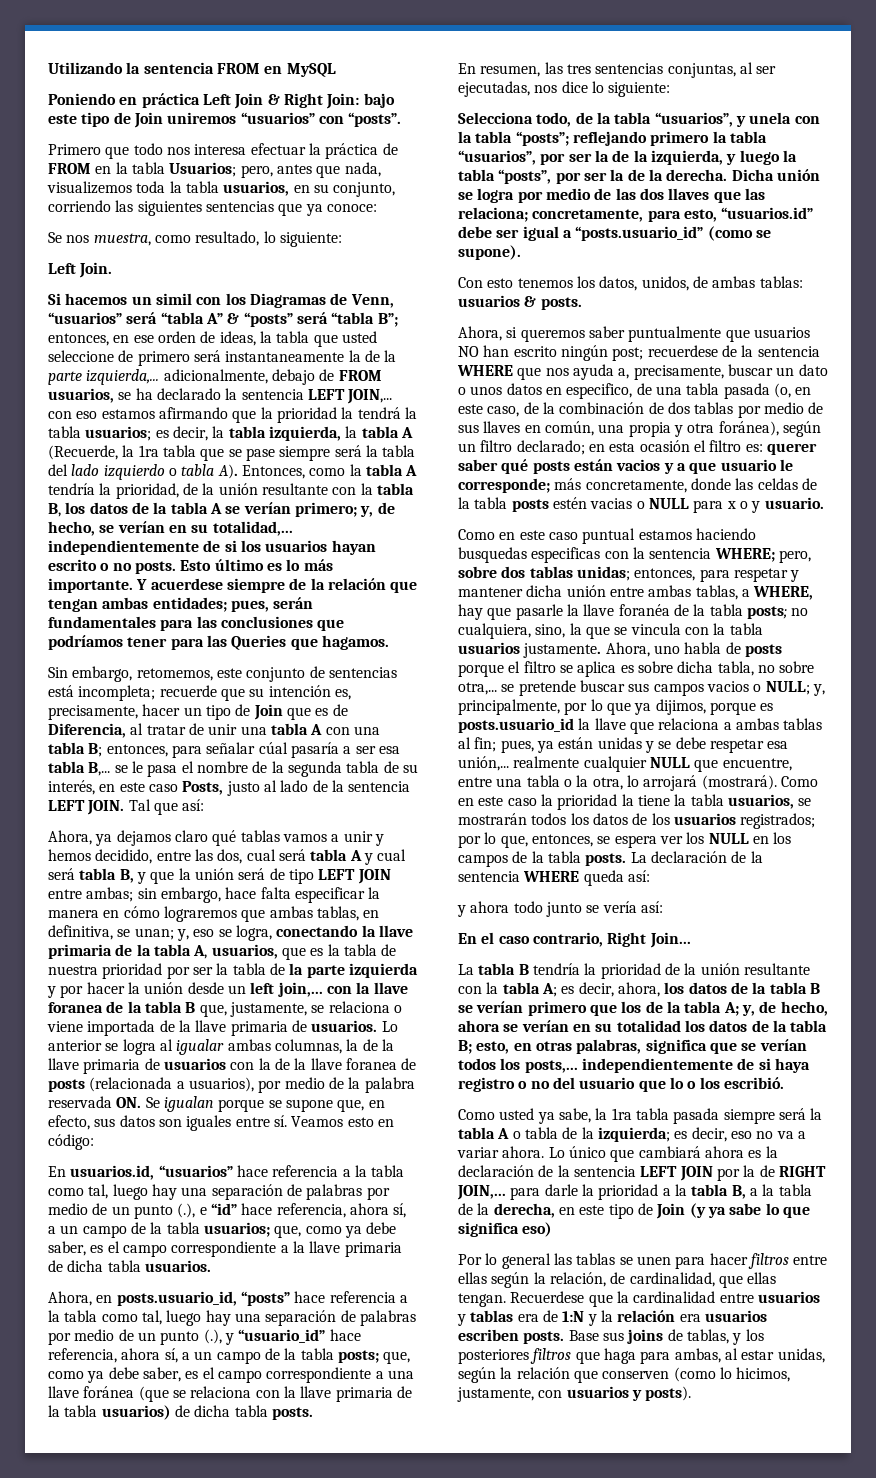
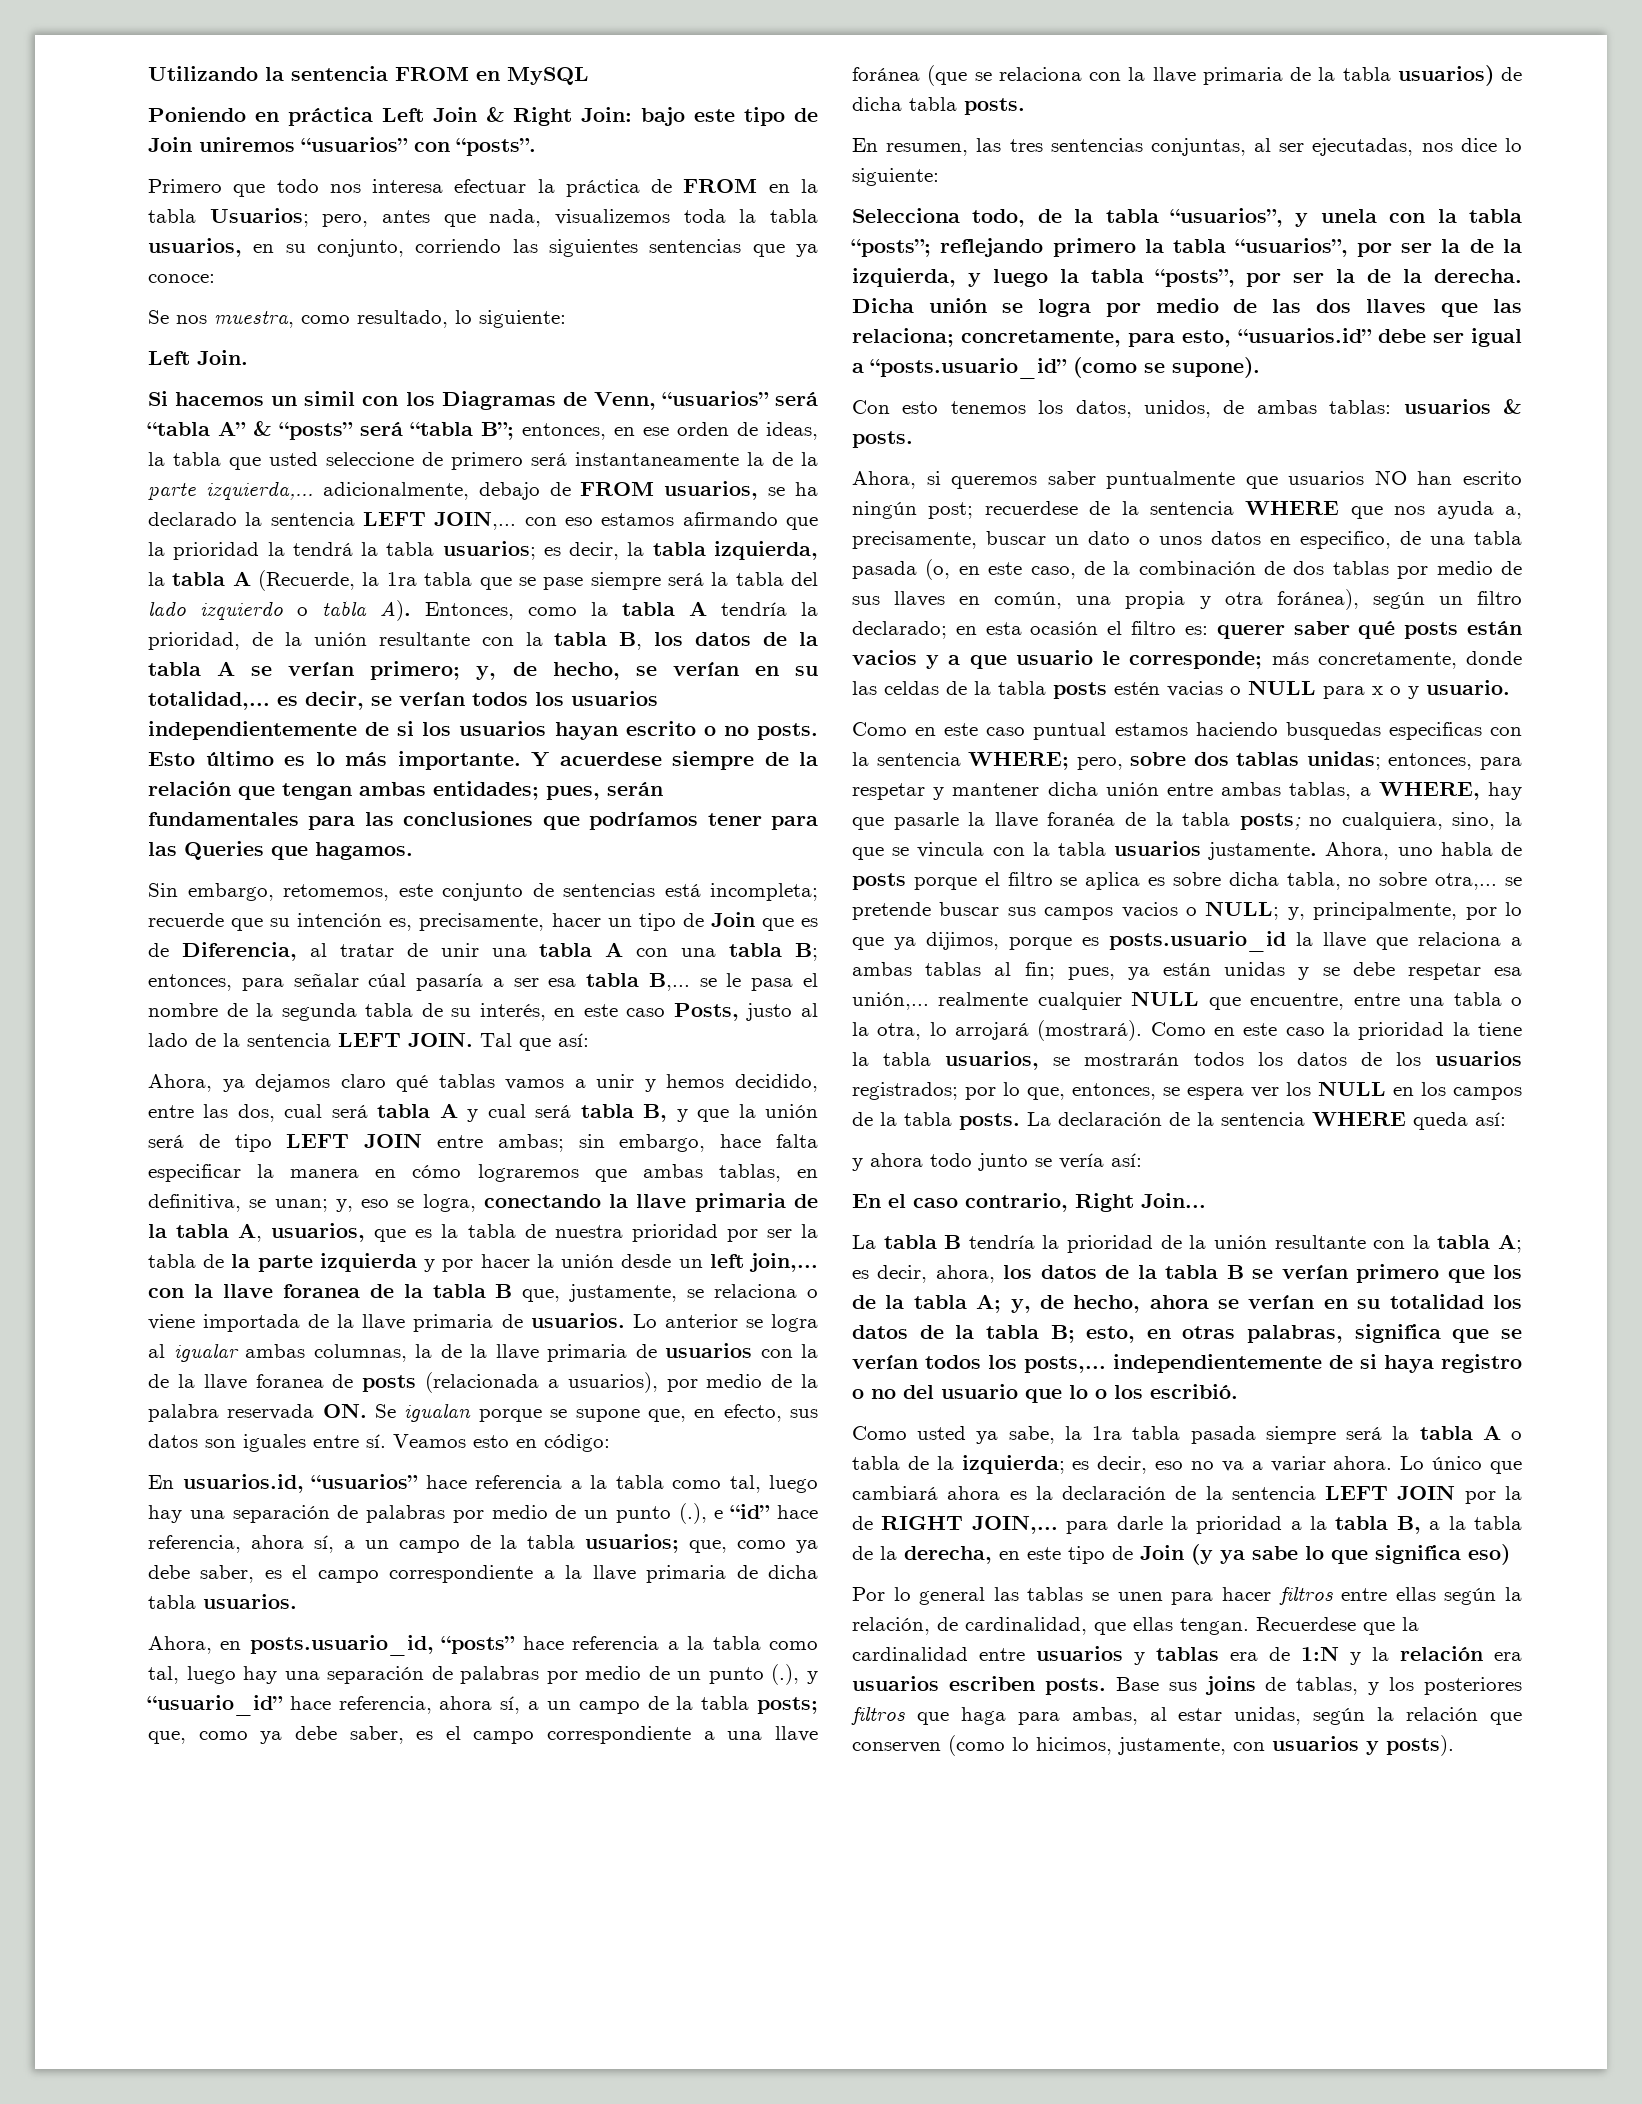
(293, 528) none -> [277,691,658,710] es decir, se verían todos los usuarios

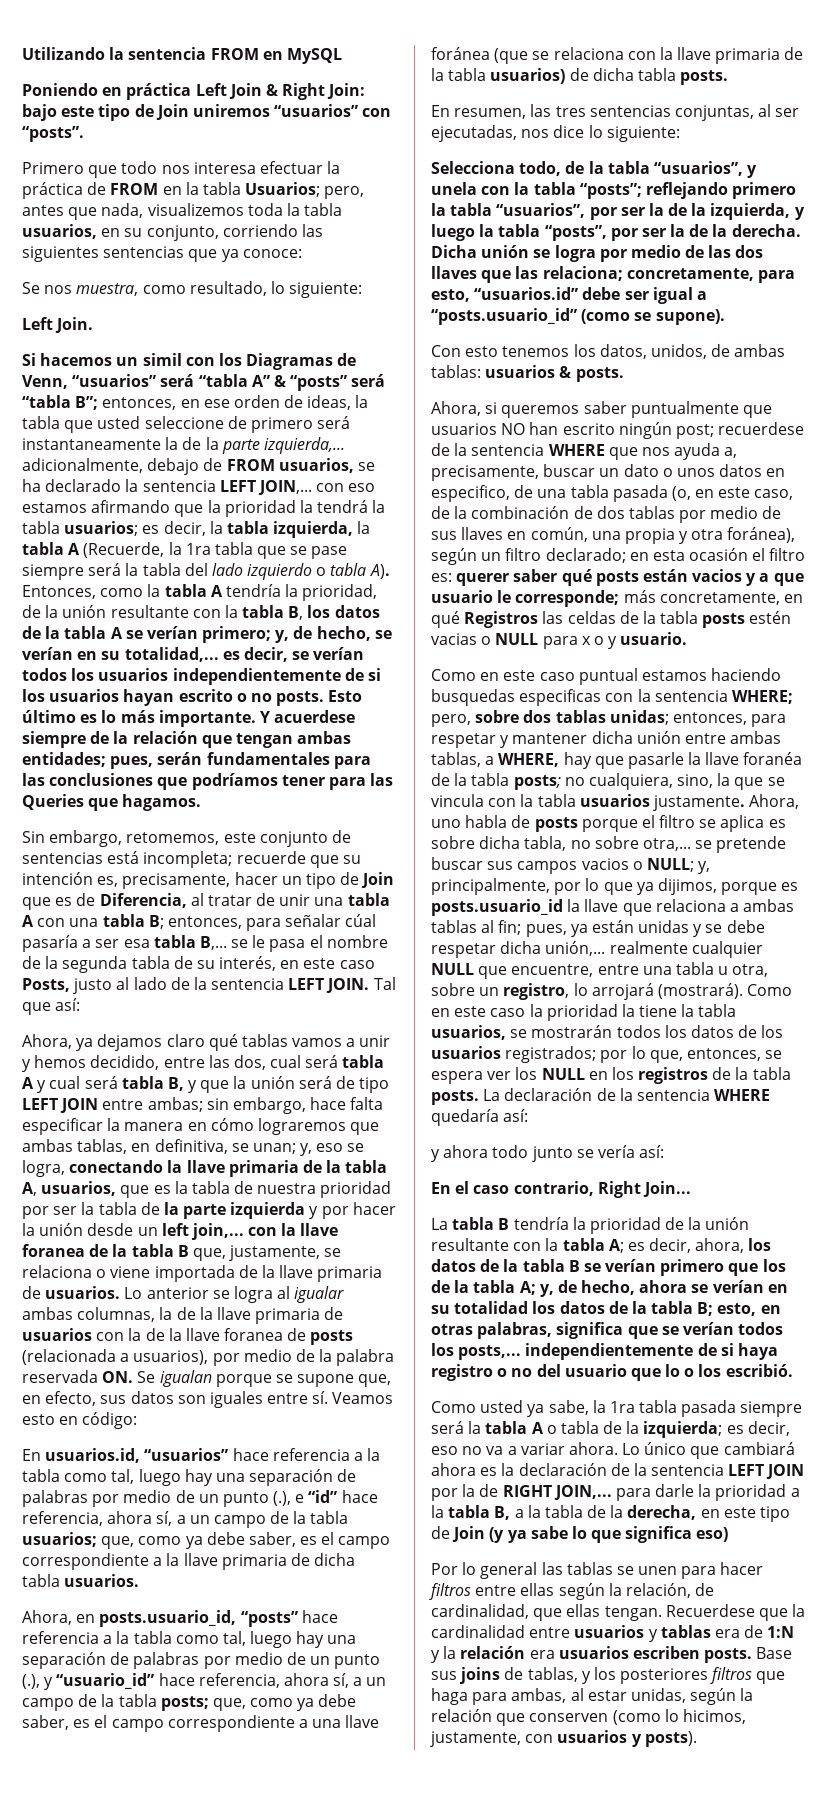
[1466,651,1522,665] donde -> [783,594,803,603] [431,611,539,628] en qué Registros
[1494,967,1522,976] esa -> [500,941,542,954] dicha
[1511,997,1522,1006] [852,1022,922,1040] o la otra, -> [718,964,769,977] [431,983,570,1000] u otra, sobre un registro,
[1453,1087,1522,1100] campos -> [638,1067,709,1084] registros
[1413,1112,1468,1130] queda -> [431,1109,499,1126] quedaría

